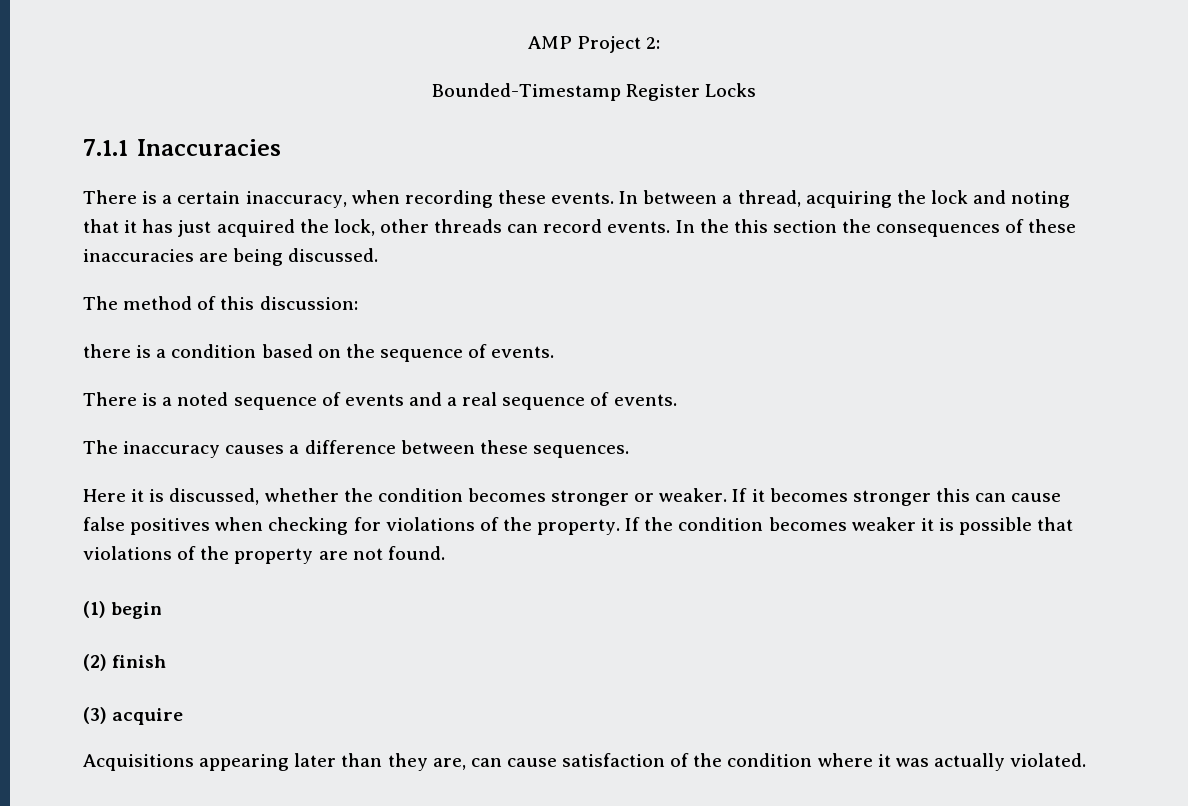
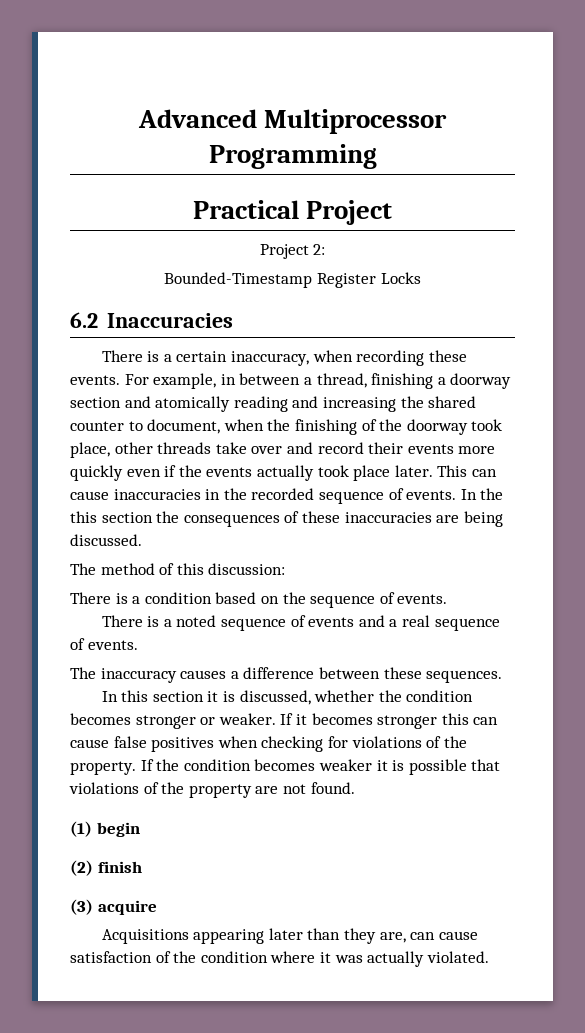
[527,36,572,49] AMP -> [137,109,448,134] [208,144,377,169] [192,200,393,225] Advanced Multiprocessor Programming // Practical Project //
[83,139,128,156] 7.1.1 -> [70,312,98,328] 6.2
[619,190,1071,208] [83,219,603,237] In between a thread, acquiring the lock and noting that it has just acquired the lock, other threads can record -> [124,373,512,389] [70,396,477,412] [70,419,503,435] [70,442,496,458] [70,465,497,481] [70,488,404,504] For example, in between a thread, finishing a doorway section and atomically reading and increasing the shared counter to document, when the finishing of the doorway took place, other threads take over and record their events more quickly even if the events actually took place later. This can cause inaccuracies in the recorded sequence of
[83,344,131,358] there -> [70,592,111,604] There
[83,489,126,502] Here -> [101,690,204,702] In this section

